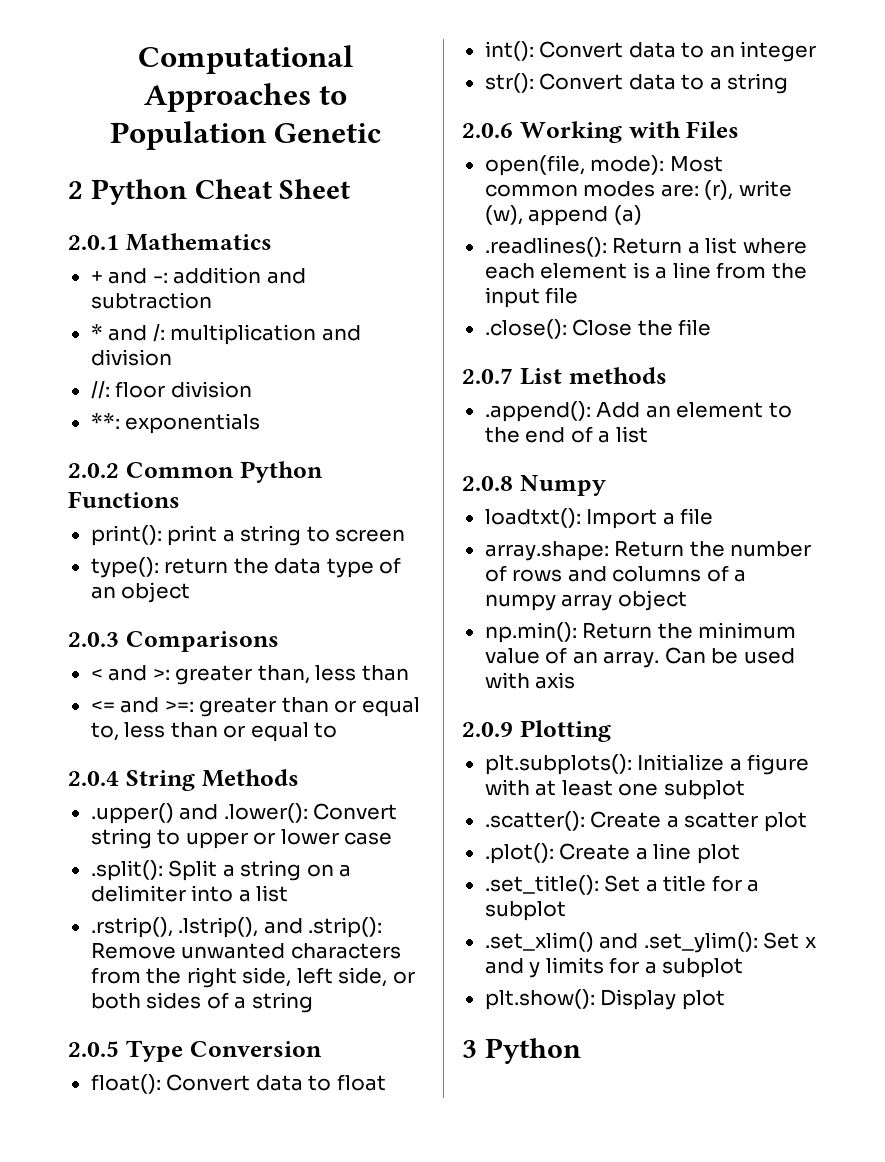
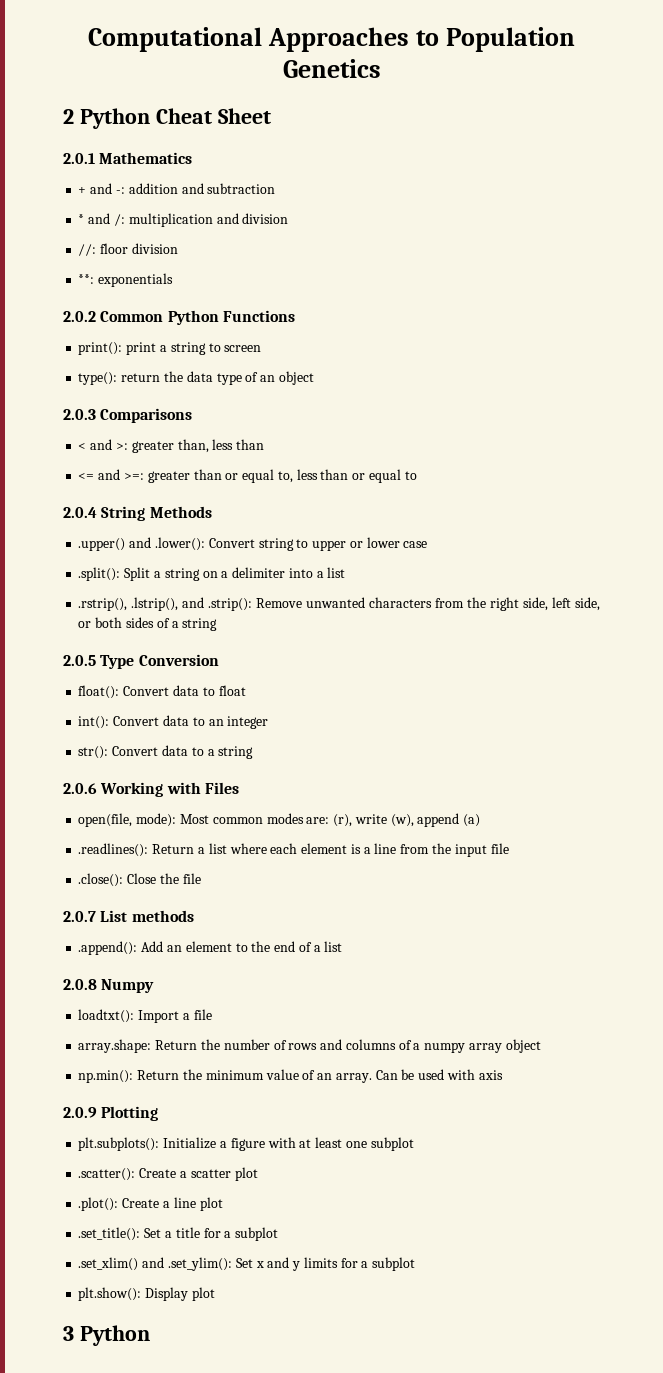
[274,123,382,143] Genetic -> [282,59,381,78] Genetics

